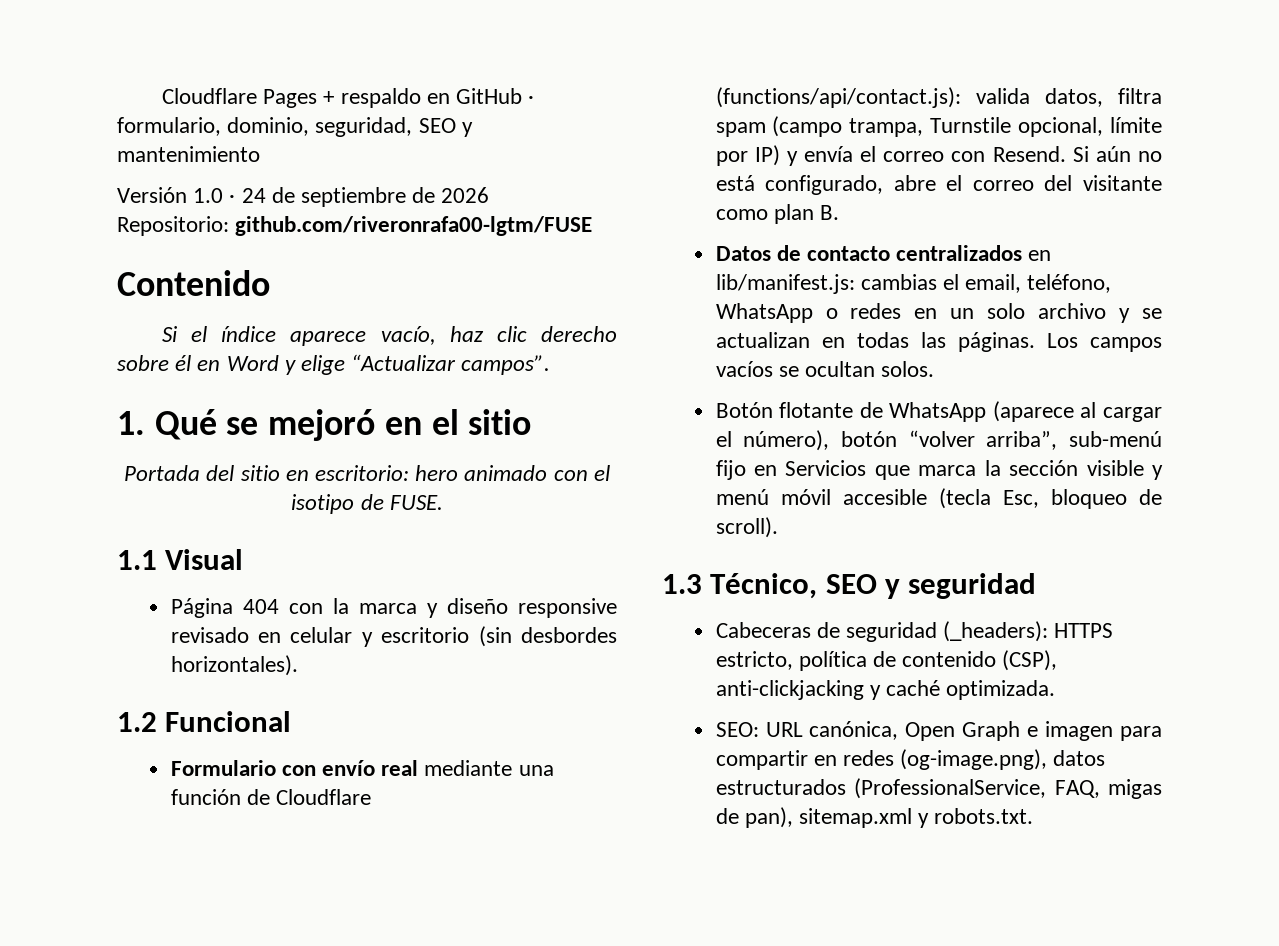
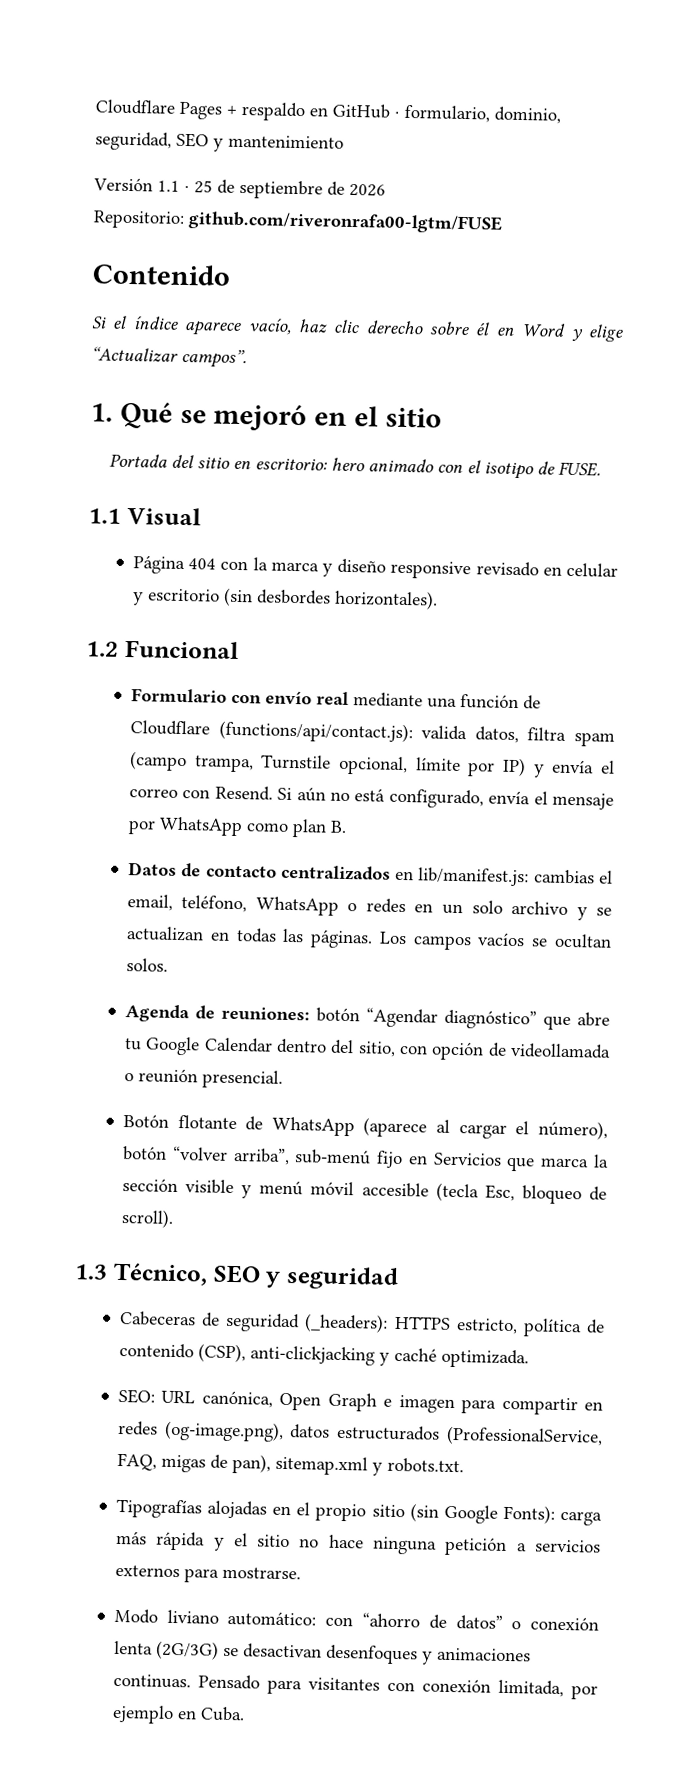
[193,188,266,203] 1.0 · 24 -> [157,180,213,194] 1.1 · 25
[893,175,1162,191] abre el correo del visitante -> [488,790,614,810] [127,816,243,837] envía el mensaje por WhatsApp
(935, 369) none -> [124,1004,610,1031] [123,1036,612,1061] [123,1068,283,1089] // Agenda de reuniones: botón “Agendar diagnóstico” que abre tu Google Calendar dentro del sitio, con opción de videollamada o reunión presencial.
(1034, 816) none -> [115,1498,602,1526] [115,1530,602,1556] [114,1564,301,1583] [113,1608,599,1631] [113,1640,531,1665] [112,1673,598,1700] [111,1704,245,1725] // Tipografías alojadas en el propio sitio (sin Google Fonts): carga más rápida y el sitio no hace ninguna petición a servicios externos para mostrarse. // Modo liviano automático: con “ahorro de datos” o conexión lenta (2G/3G) se desactivan desenfoques y animaciones continuas. Pensado para visitantes con conexión limitada, por ejemplo en Cuba.

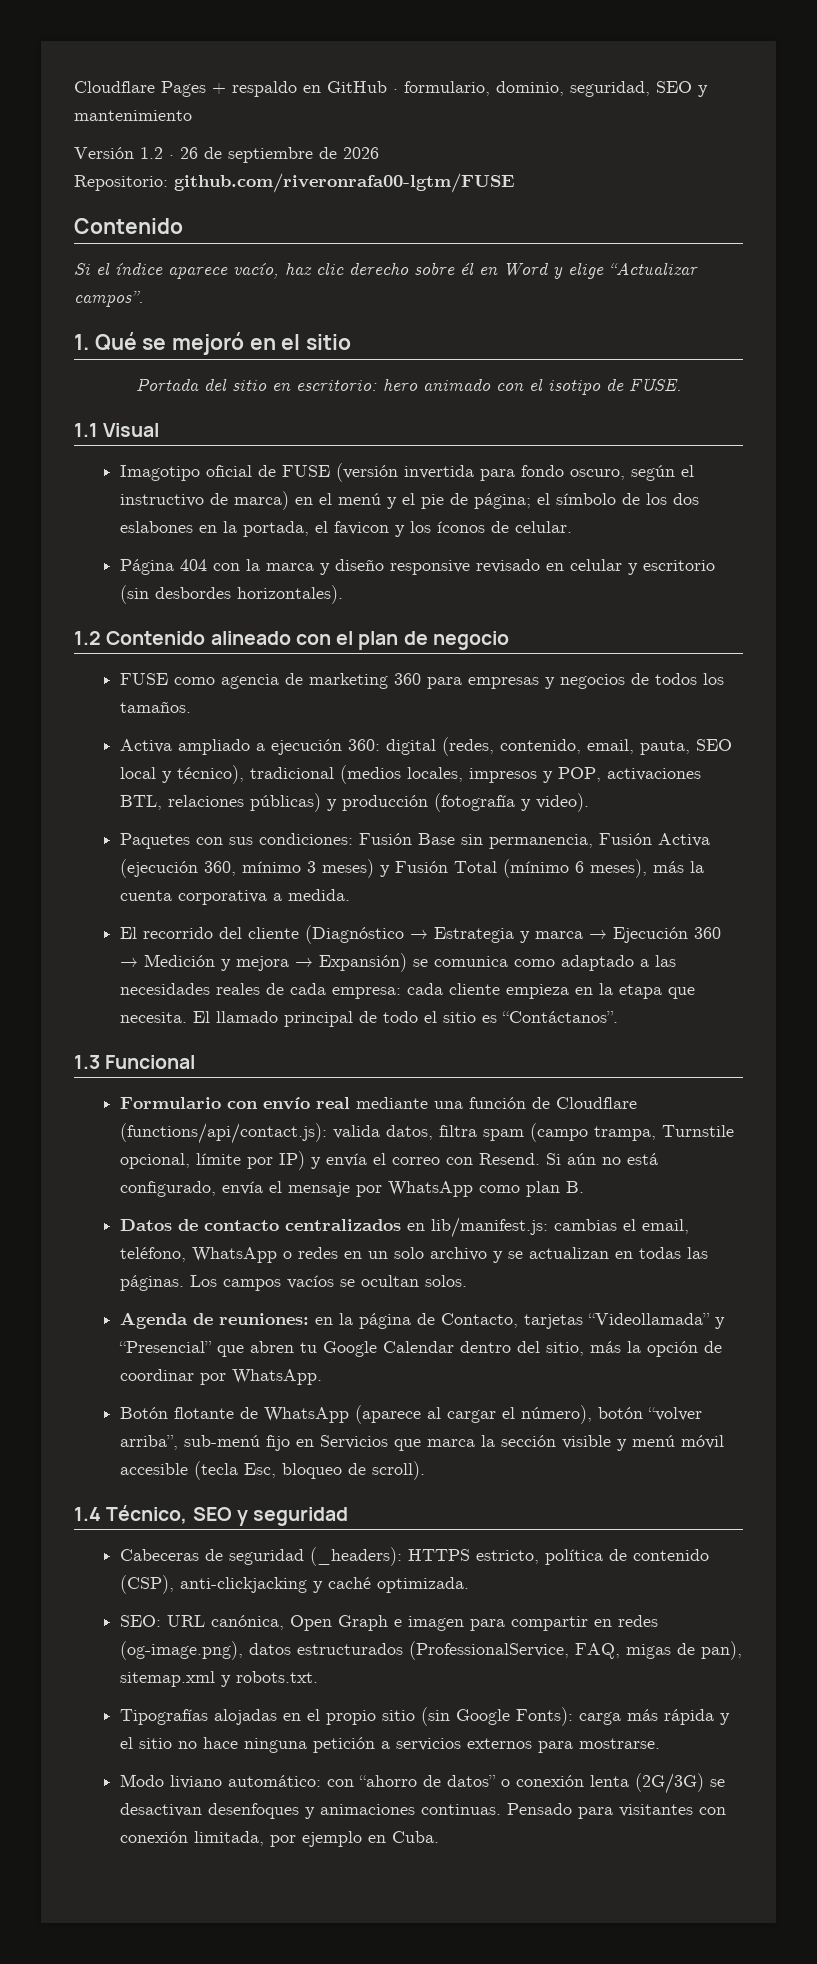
[157,180,213,194] 1.1 · 25 -> [140,147,198,159] 1.2 · 26
(201, 516) none -> [119,463,694,482] [119,491,699,510] [119,521,572,537] // Imagotipo oficial de FUSE (versión invertida para fondo oscuro, según el instructivo de marca) en el menú y el pie de página; el símbolo de los dos eslabones en la portada, el favicon y los íconos de celular.
(119, 649) none -> [106,631,509,650] [119,673,724,689] [119,701,191,713] [119,737,732,756] [119,765,701,784] [119,793,589,812] [119,833,710,849] [119,859,704,878] [119,889,350,905] [119,925,721,944] [119,953,676,972] [119,983,695,999] [119,1011,618,1027] [74,1055,100,1069] Contenido alineado con el plan de negocio // FUSE como agencia de marketing 360 para empresas y negocios de todos los tamaños. // Activa ampliado a ejecución 360: digital (redes, contenido, email, pauta, SEO local y técnico), tradicional (medios locales, impresos y POP, activaciones BTL, relaciones públicas) y producción (fotografía y video). // Paquetes con sus condiciones: Fusión Base sin permanencia, Fusión Activa (ejecución 360, mínimo 3 meses) y Fusión Total (mínimo 6 meses), más la cuenta corporativa a medida. // El recorrido del cliente (Diagnóstico → Estrategia y marca → Ejecución 360 → Medición y mejora → Expansión) se comunica como adaptado a las necesidades reales de cada empresa: cada cliente empieza en la etapa que necesita. El llamado principal de todo el sitio es “Contáctanos”. // 1.3
[315,1007,610,1031] botón “Agendar diagnóstico” que abre -> [314,1313,725,1329] [118,1341,294,1357] en la página de Contacto, tarjetas “Videollamada” y “Presencial” que abren
[398,1041,612,1061] [123,1068,283,1089] con opción de videollamada o reunión presencial. -> [589,1341,722,1357] [119,1369,322,1385] más la opción de coordinar por WhatsApp.
[74,1264,108,1280] 1.3 -> [74,1507,101,1521] 1.4

